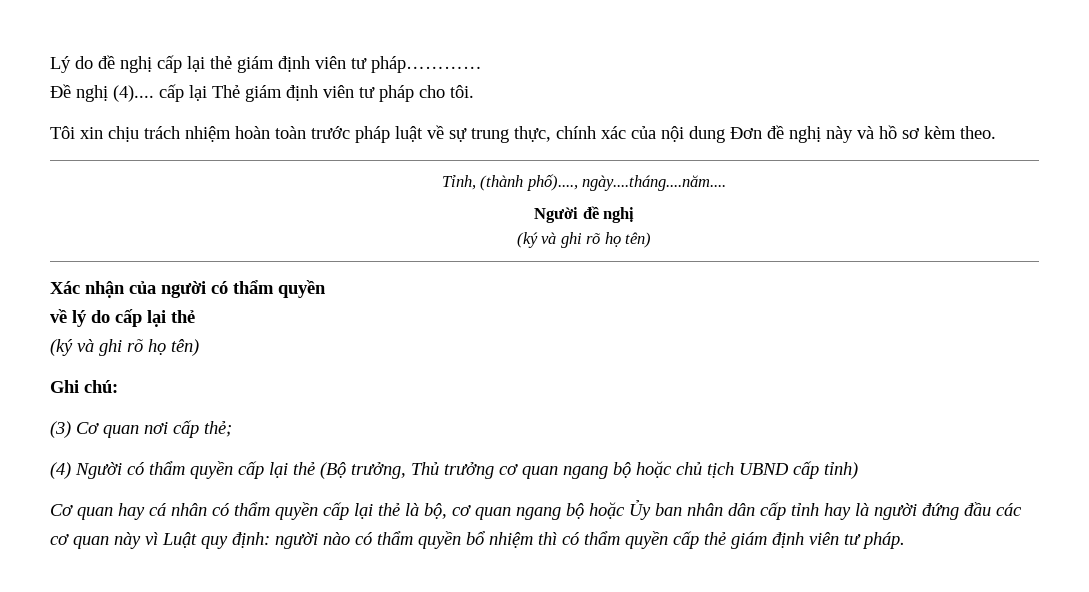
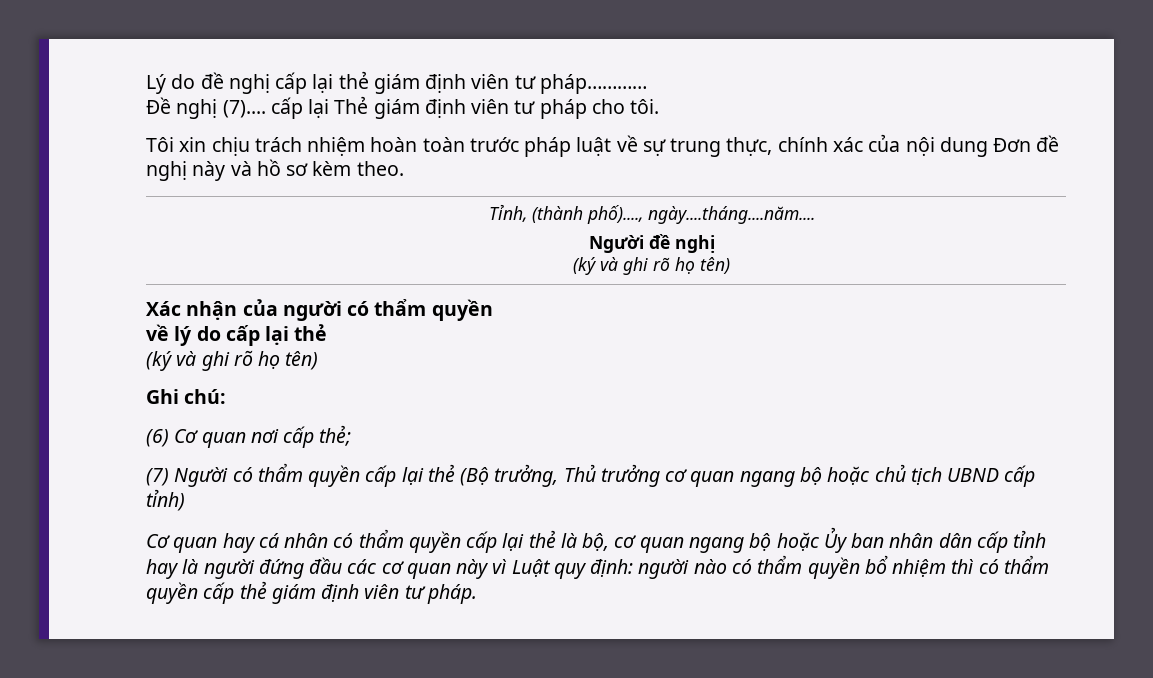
[113,85,154,102] (4).... -> [222,100,266,118] (7)....
[50,421,71,438] (3) -> [146,429,169,447] (6)
[50,462,71,479] (4) -> [146,468,169,486] (7)

